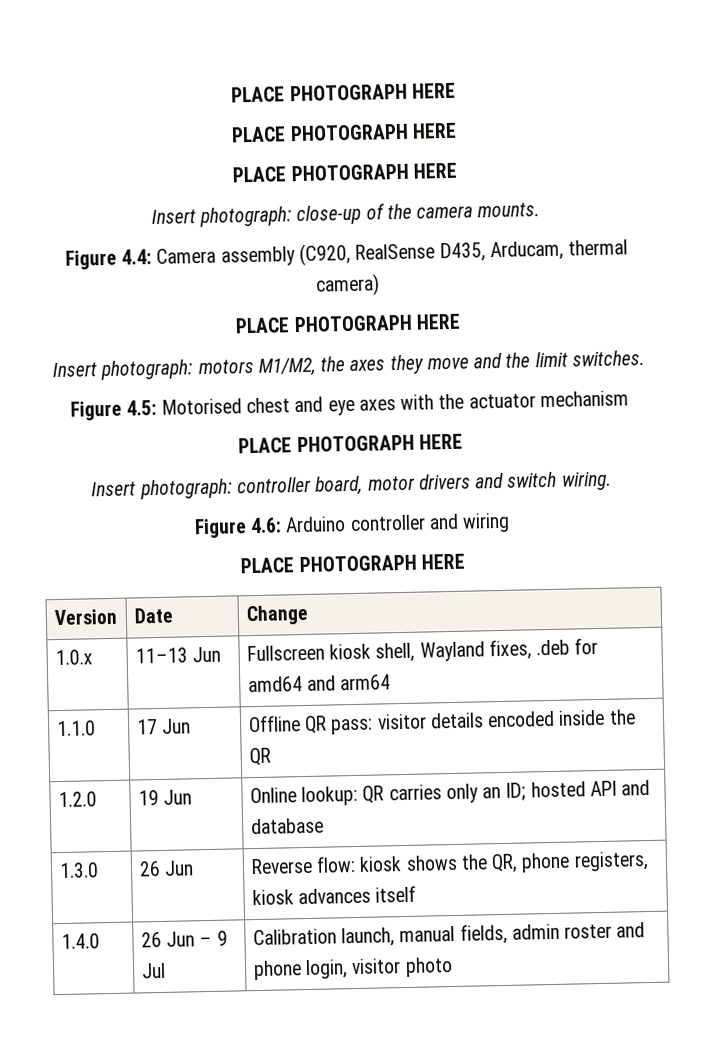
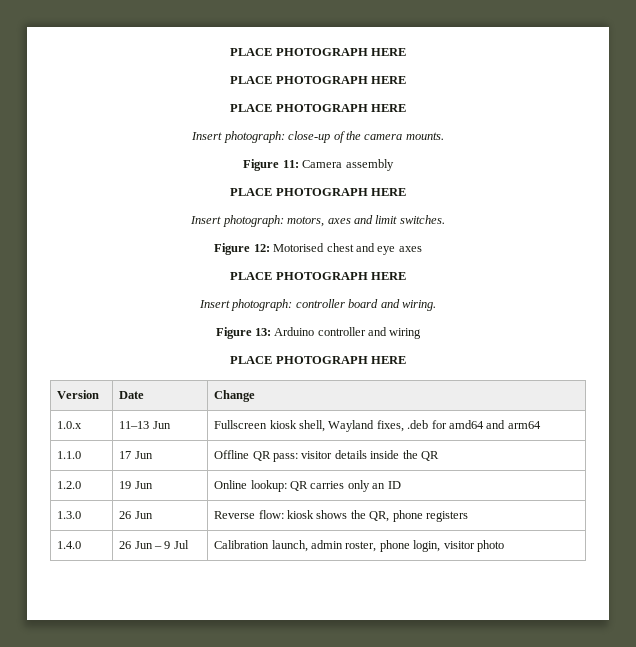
[121,249,153,265] 4.4: -> [282,160,299,168] 11:
[299,239,629,267] [314,273,380,297] [235,313,461,334] [52,352,531,381] (C920, RealSense D435, Arducam, thermal camera) // PLACE PHOTOGRAPH HERE // Insert photograph: motors M1/M2, the axes they move and the -> [230,188,406,196] [190,215,373,227] // PLACE PHOTOGRAPH HERE // Insert photograph: motors, axes and
[126,399,158,416] 4.5: -> [253,244,270,252] 12:
[400,390,629,410] with the actuator mechanism -> (422, 249) none
[315,471,558,496] board, motor drivers and switch -> [348,299,400,308] board and
[250,517,283,534] 4.6: -> [254,328,271,336] 13:
[487,710,556,728] encoded -> (367, 454) none
[505,779,651,801] [250,817,324,835] ID; hosted API and database -> [387,481,401,489] ID
[573,851,649,872] [251,885,417,906] registers, kiosk advances itself -> [425,511,468,522] registers
[399,922,646,945] manual fields, admin roster and -> [311,540,377,552] admin roster,

